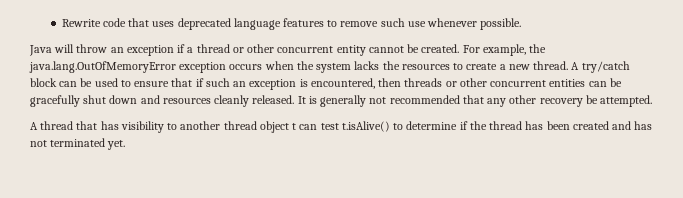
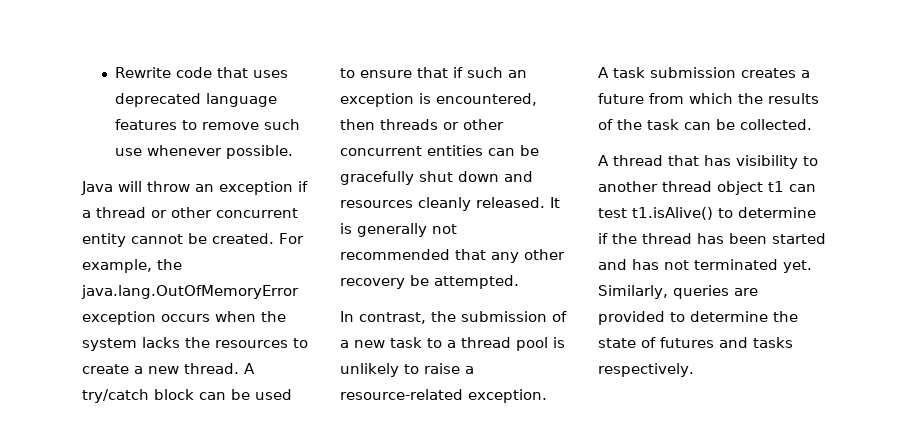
(653, 101) none -> [340,311,567,324] [340,337,565,351] [340,363,474,377] [340,389,547,403] [598,67,810,78] [598,93,819,104] [598,119,812,130] // In contrast, the submission of a new task to a thread pool is unlikely to raise a resource-related exception. // A task submission creates a future from which the results of the task can be collected.
[292,123,297,130] t -> [768,181,784,192] t1
[341,121,390,132] t.isAlive() -> [632,207,713,220] t1.isAlive()
[572,121,609,130] created -> [772,233,826,244] started
(126, 145) none -> [598,285,758,299] [598,311,798,325] [598,337,793,348] [598,363,694,377] Similarly, queries are provided to determine the state of futures and tasks respectively.

